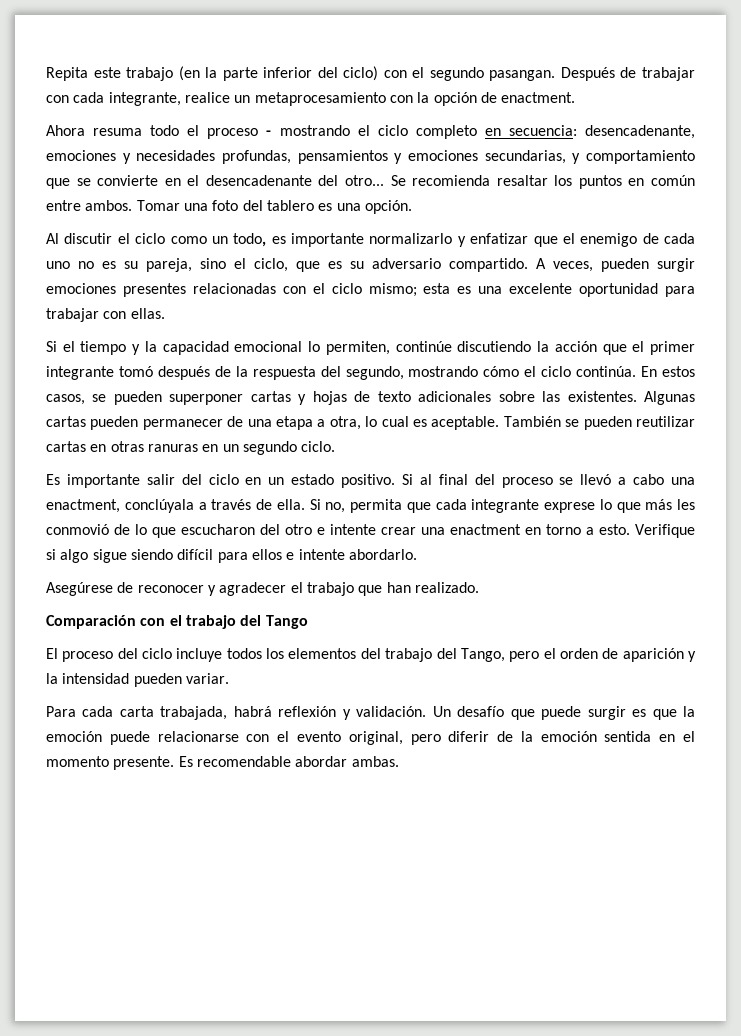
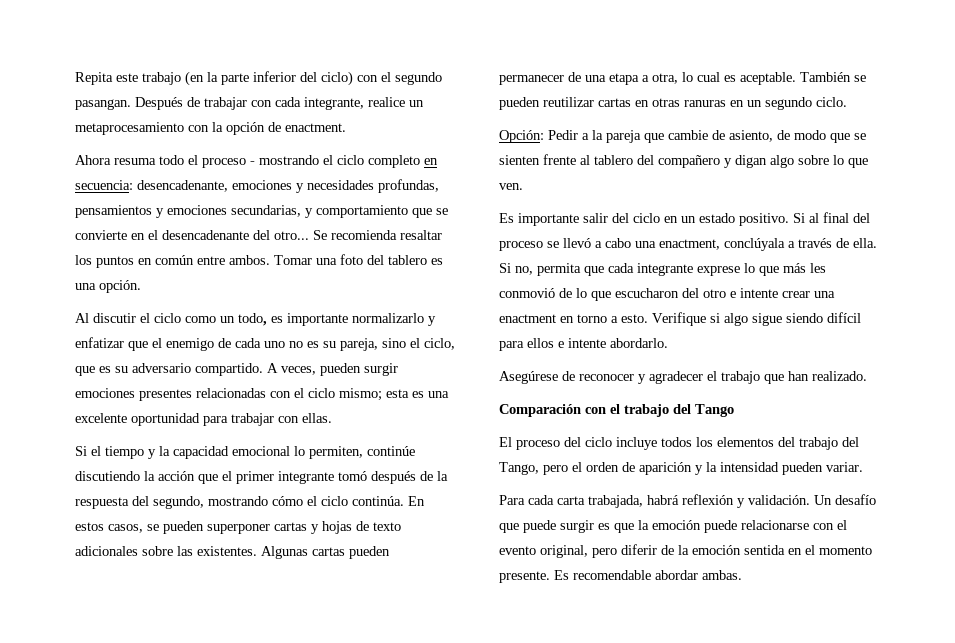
(336, 446) none -> [499,130,866,143] [499,154,868,168] [499,183,523,190] // Opción: Pedir a la pareja que cambie de asiento, de modo que se sienten frente al tablero del compañero y digan algo sobre lo que ven.

